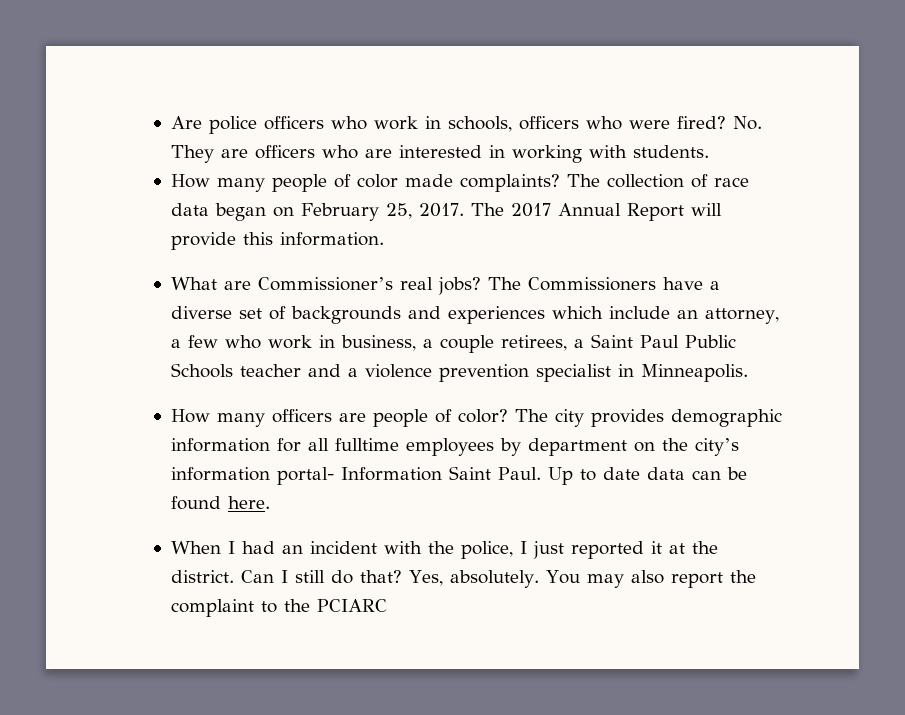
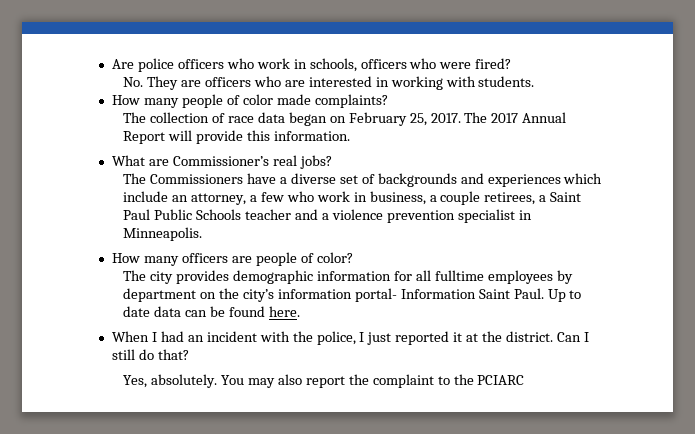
(727, 122) none -> (512, 63) //
(561, 183) none -> (388, 101) //
(482, 286) none -> (332, 162) //
(509, 416) none -> (353, 257) //
(403, 576) none -> (189, 354) //

